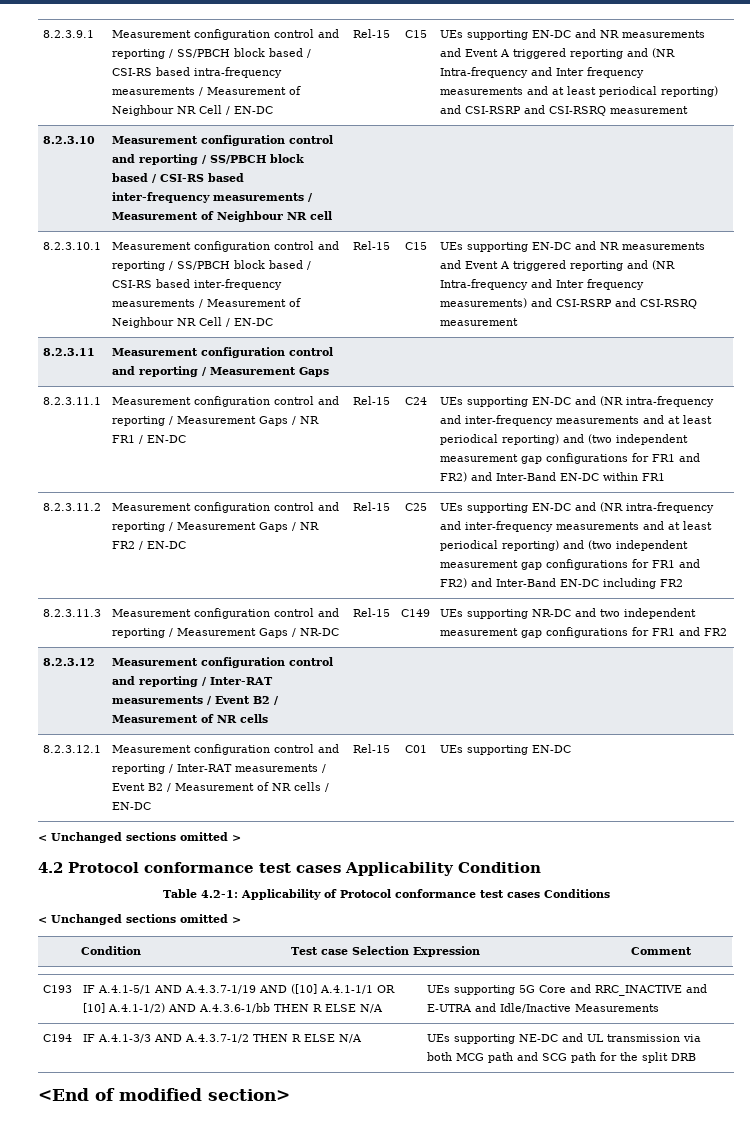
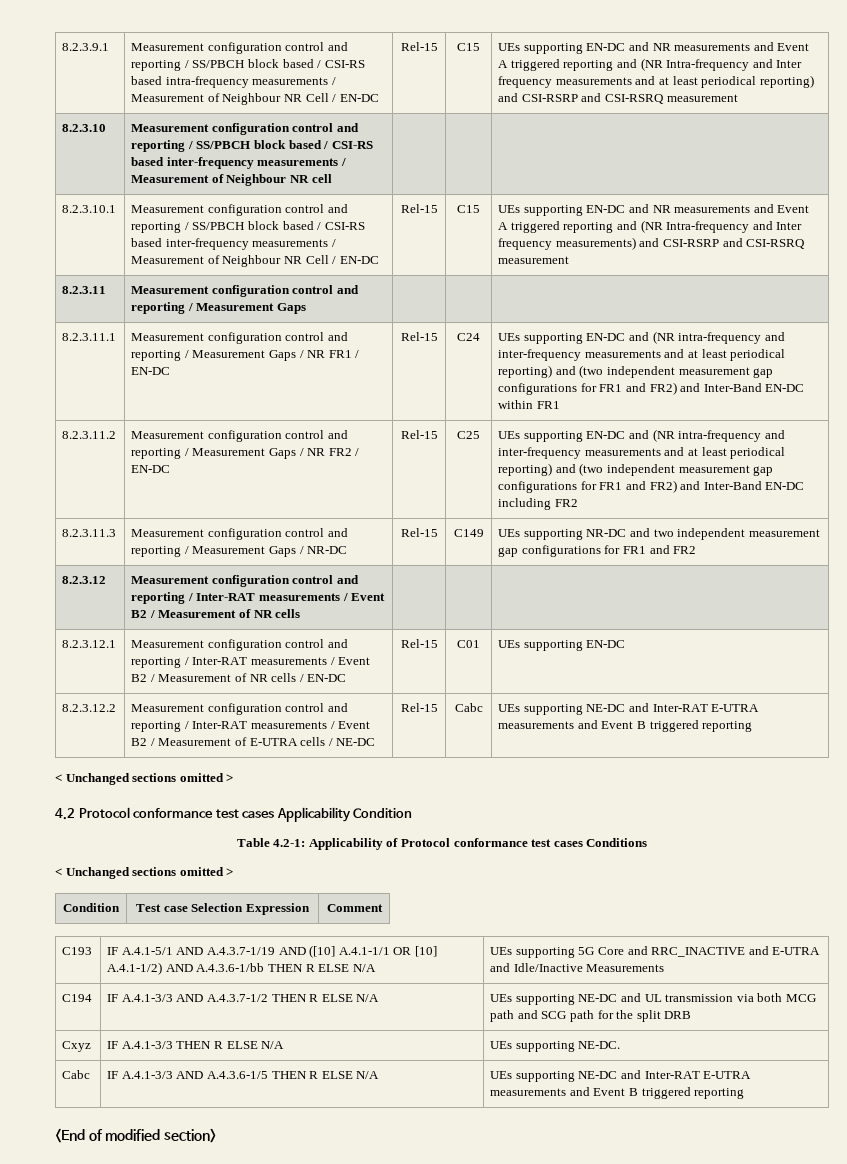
(572, 749) none -> [62,704,117,712] [131,703,348,715] [131,721,371,732] [131,737,376,746] [400,703,438,712] [454,703,483,712] [498,703,760,715] [498,720,753,732] // 8.2.3.12.2 | Measurement configuration control and reporting / Inter-RAT measurements / Event B2 / Measurement of E-UTRA cells / NE-DC | Rel-15 | Cabc | UEs supporting NE-DC and Inter-RAT E-UTRA measurements and Event B triggered reporting
(697, 1057) none -> [62,1041,92,1052] [107,1041,285,1049] [490,1041,621,1052] [62,1070,91,1079] [107,1071,380,1079] [490,1070,752,1082] [490,1087,745,1099] // Cxyz | IF A.4.1-3/3 THEN R ELSE N/A | UEs supporting NE-DC. // Cabc | IF A.4.1-3/3 AND A.4.3.6-1/5 THEN R ELSE N/A | UEs supporting NE-DC and Inter-RAT E-UTRA measurements and Event B triggered reporting

